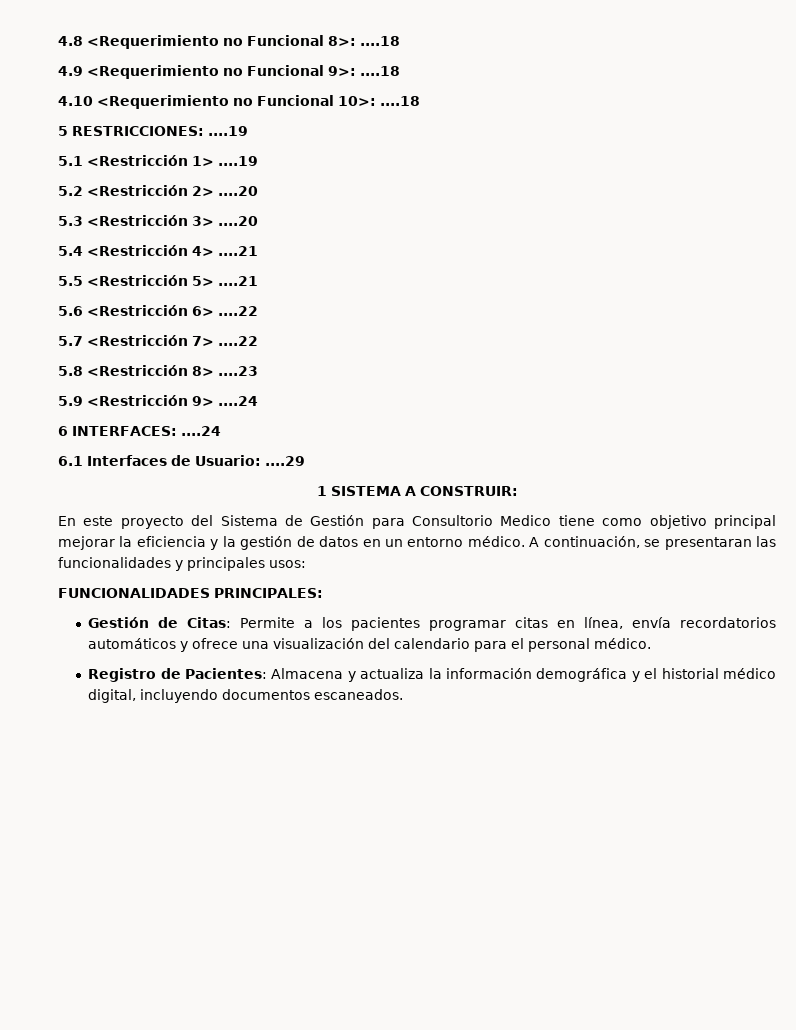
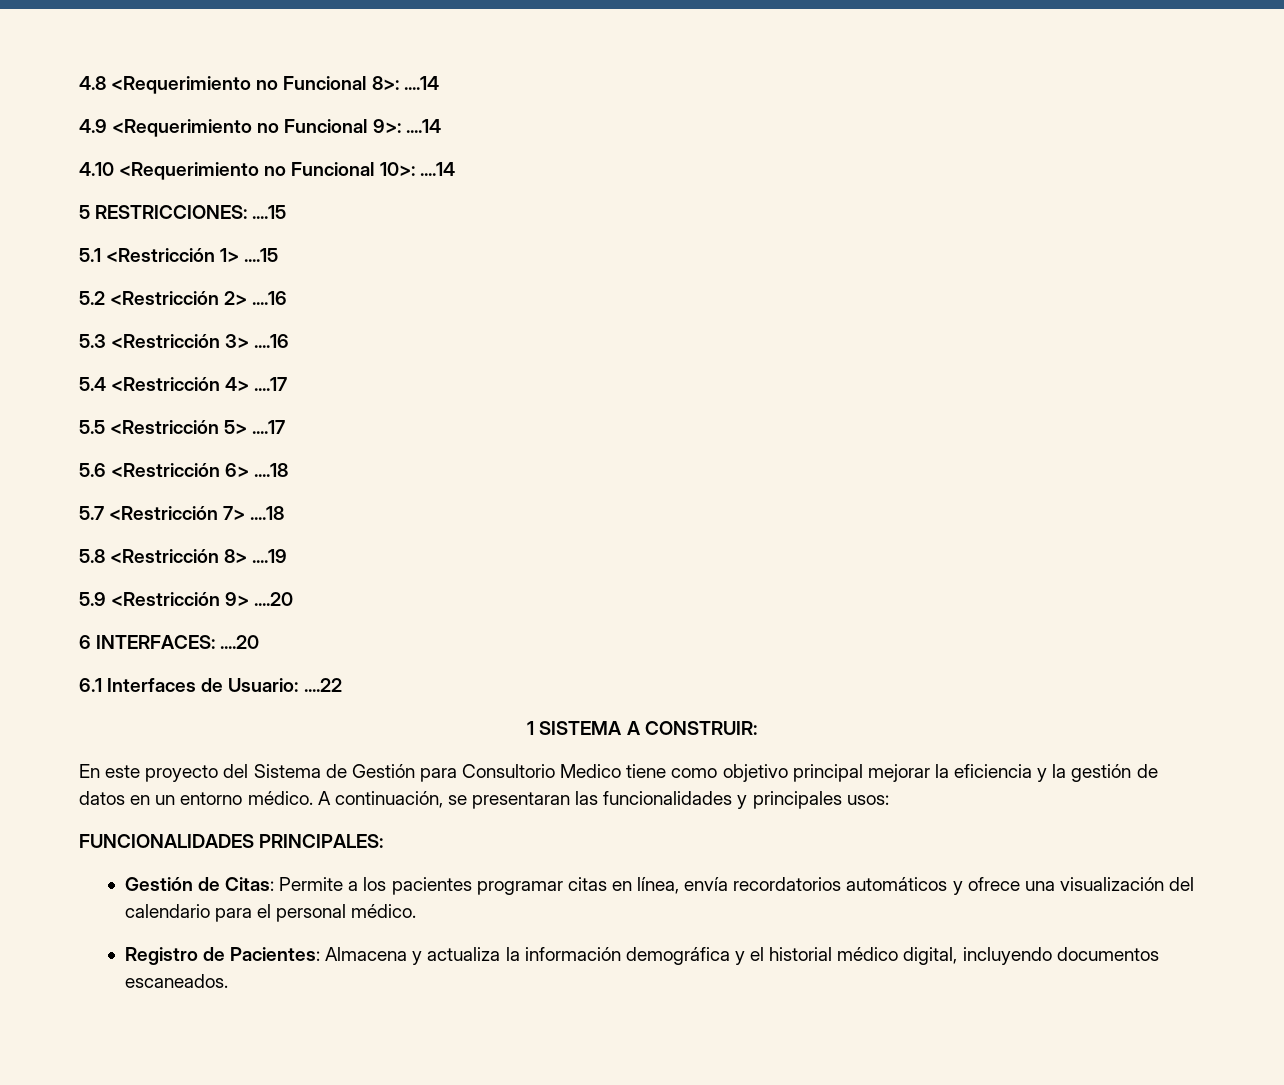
[360,36,400,46] ....18 -> [403,76,439,90] ....14
[360,66,400,76] ....18 -> [405,119,441,133] ....14
[380,96,420,106] ....18 -> [419,162,455,176] ....14
[208,126,248,136] ....19 -> [252,205,287,219] ....15
[218,156,258,166] ....19 -> [244,248,279,262] ....15
[218,186,258,196] ....20 -> [252,291,288,305] ....16
[218,216,258,226] ....20 -> [254,334,290,348] ....16
[218,246,258,256] ....21 -> [254,377,288,391] ....17
[218,276,258,286] ....21 -> [252,420,286,434] ....17
[218,306,258,316] ....22 -> [254,463,289,477] ....18
[218,336,258,346] ....22 -> [250,506,285,520] ....18
[218,366,258,376] ....23 -> [252,549,288,563] ....19
[218,396,258,406] ....24 -> [254,592,294,606] ....20
[180,426,221,436] ....24 -> [220,635,260,649] ....20
[265,456,305,466] ....29 -> [303,678,342,692] ....22

